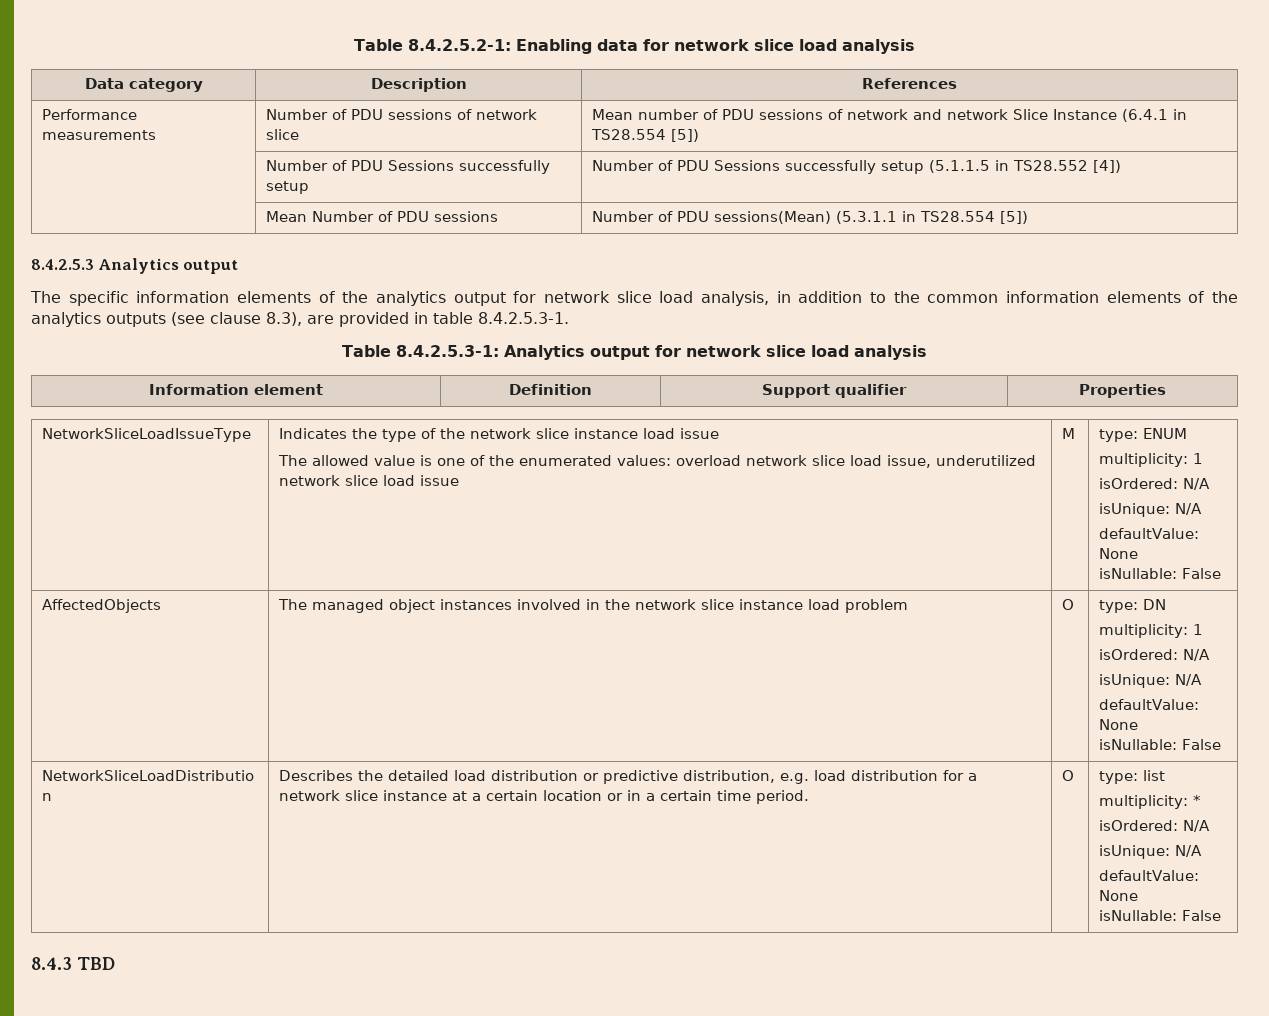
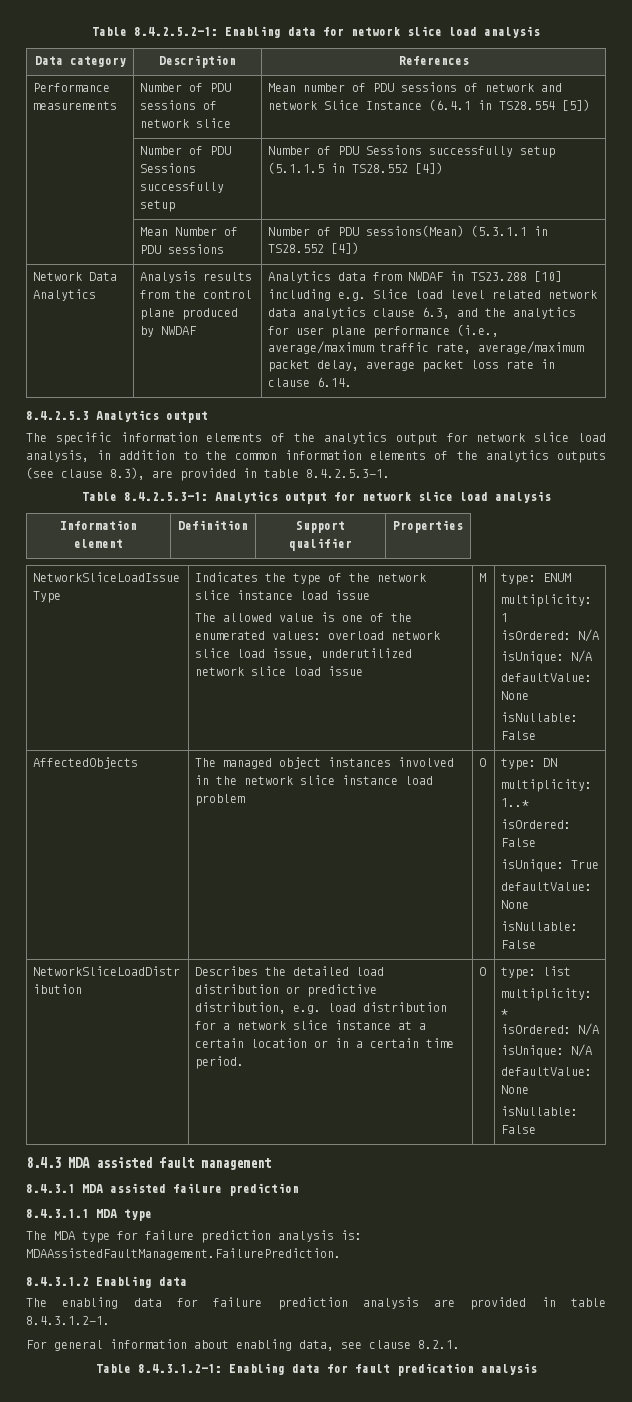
[920,211,1029,224] TS28.554 [5]) -> [267,242,359,254] [32,272,117,281] [32,289,96,301] [139,271,252,283] [139,290,252,299] [139,308,238,320] [139,326,197,337] [267,271,562,283] [267,289,597,301] [267,307,576,319] [267,324,499,338] [267,341,584,354] [267,359,555,372] [267,377,352,387] TS28.552 [4]) // Network Data Analytics | Analysis results from the control plane produced by NWDAF | Analytics data from NWDAF in TS23.288 [10] including e.g. Slice load level related network data analytics clause 6.3, and the analytics for user plane performance (i.e., average/maximum traffic rate, average/maximum packet delay, average packet loss rate in clause 6.14.
[1193,624,1204,635] [1099,649,1211,661] [1099,674,1203,688] 1 // isOrdered: N/A // isUnique: N/A -> [500,798,529,807] [500,819,571,829] [500,838,536,847] [500,859,599,872] 1..* // isOrdered: False // isUnique: True
[77,957,115,970] TBD -> [68,1157,271,1170] [26,1183,299,1196] [26,1209,152,1221] [26,1230,362,1243] [26,1248,341,1260] [26,1276,187,1288] [26,1297,606,1310] [26,1316,110,1325] [26,1339,460,1351] [95,1363,537,1376] MDA assisted fault management // 8.4.3.1 MDA assisted failure prediction // 8.4.3.1.1 MDA type // The MDA type for failure prediction analysis is: MDAAssistedFaultManagement.FailurePrediction. // 8.4.3.1.2 Enabling data // The enabling data for failure prediction analysis are provided in table 8.4.3.1.2-1. // For general information about enabling data, see clause 8.2.1. // Table 8.4.3.1.2-1: Enabling data for fault predication analysis

